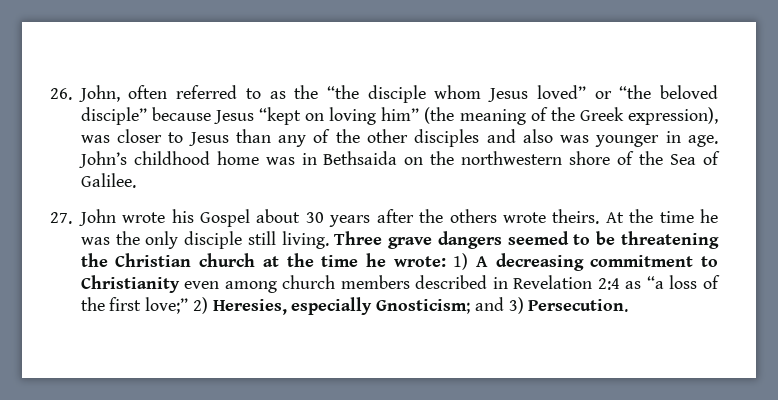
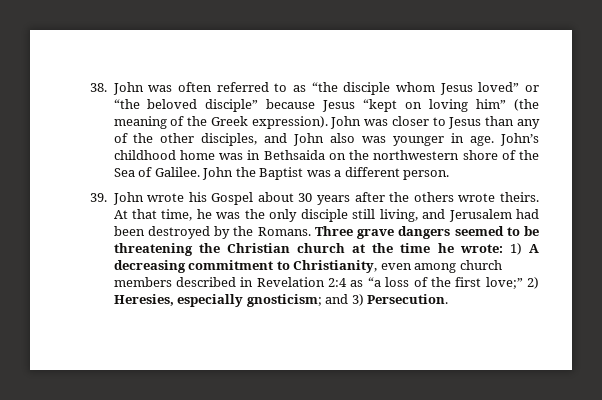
[50,85,120,102] 26. John, -> [90,82,173,95] 38. John was
[294,85,319,99] the -> (306, 88) none
[628,107,718,125] expression), -> [251,116,362,129] expression). John
[414,129,516,147] disciples and -> [201,133,325,146] disciples, and John
[50,212,72,224] // 27. -> [202,167,450,180] [90,193,107,202] John the Baptist was a different person. // 39.
[629,209,694,223] the time -> [131,209,193,221] that time,
[281,231,329,249] living. -> [379,209,539,222] [113,226,311,239] living, and Jerusalem had been destroyed by the Romans.
[80,275,180,293] Christianity -> [293,260,378,273] Christianity,
[376,299,471,314] Gnosticism; -> [246,294,322,307] gnosticism;

